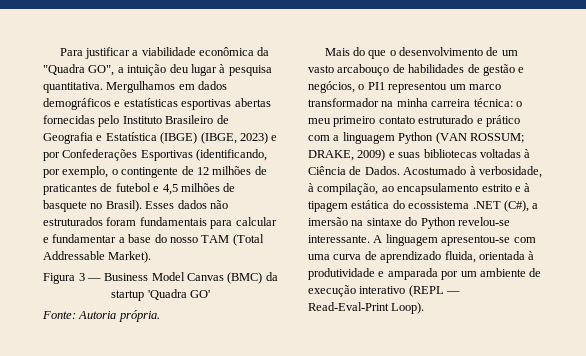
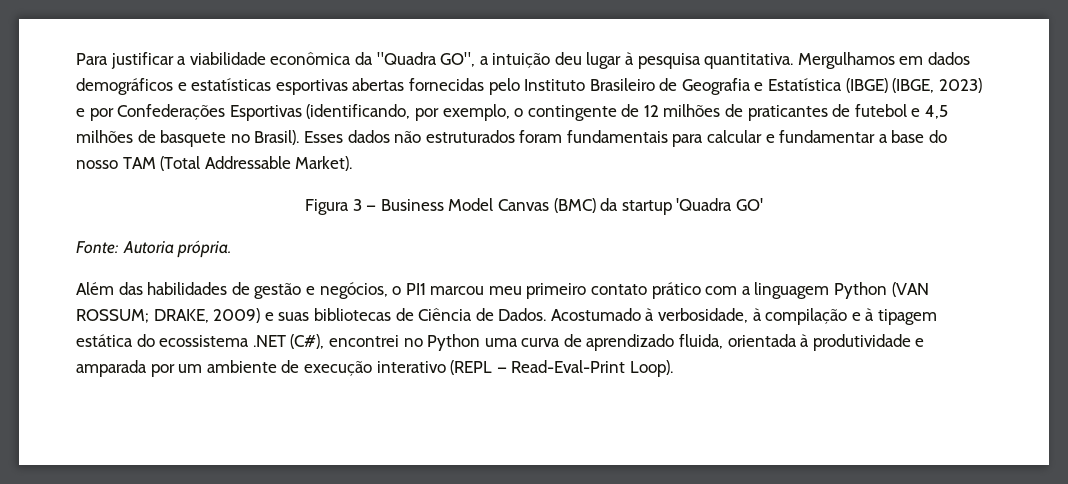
[324,47,518,59] [308,64,405,76] Mais do que o desenvolvimento de um vasto arcabouço de -> [76,282,143,295] Além das
[388,82,501,93] [308,98,522,107] representou um marco transformador na minha carreira técnica: o -> [430,286,485,295] marcou
[418,115,483,124] estruturado e -> (648, 289) none
[479,149,531,158] voltadas à -> [395,308,414,321] de
[317,183,512,195] compilação, ao encapsulamento estrito -> [765,308,848,325] compilação
[532,203,539,209] [308,217,510,229] [308,234,536,246] a imersão na sintaxe do Python revelou-se interessante. A linguagem apresentou-se com -> [328,334,481,351] encontrei no Python

